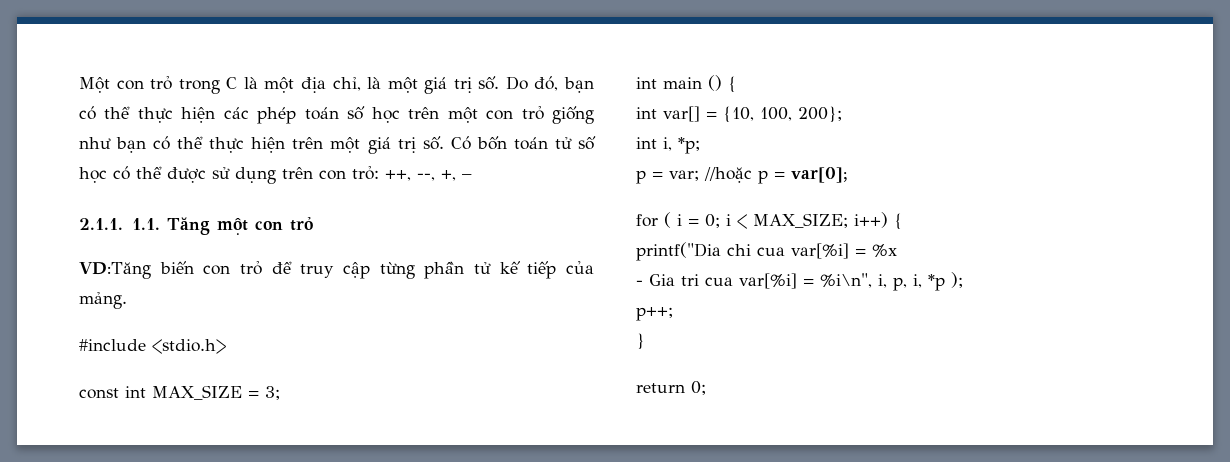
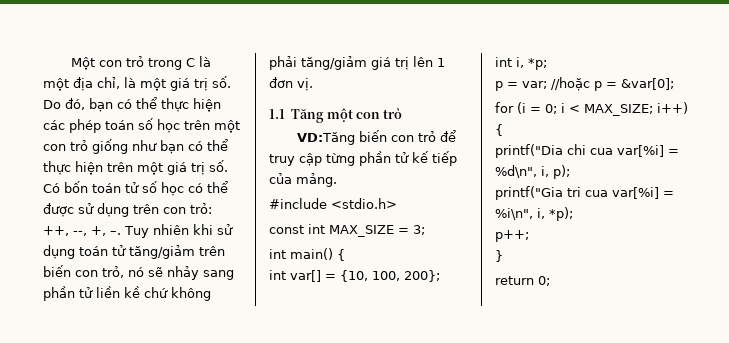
[462,174,472,179] [79,218,160,230] – // 2.1.1. 1.1. -> [110,224,233,238] [43,245,225,259] [43,265,234,280] [43,286,211,301] [269,56,445,70] [269,77,313,91] [269,109,285,119] –. Tuy nhiên khi sử dụng toán tử tăng/giảm trên biến con trỏ, nó sẽ nhảy sang phần tử liền kề chứ không phải tăng/giảm giá trị lên 1 đơn vị. // 1.1
[663,75,722,91] main () -> [290,248,333,260] main()
[791,167,847,183] var[0]; -> [621,78,674,90] &var[0];
[664,212,682,228] ( i -> [517,102,526,114] (i
[872,244,897,257] [636,274,675,286] %x // - Gia -> [495,165,570,179] [495,186,563,200] %d\n", i, p); // printf("Gia
[893,272,963,291] p, i, *p ); -> [549,207,573,221] *p);

